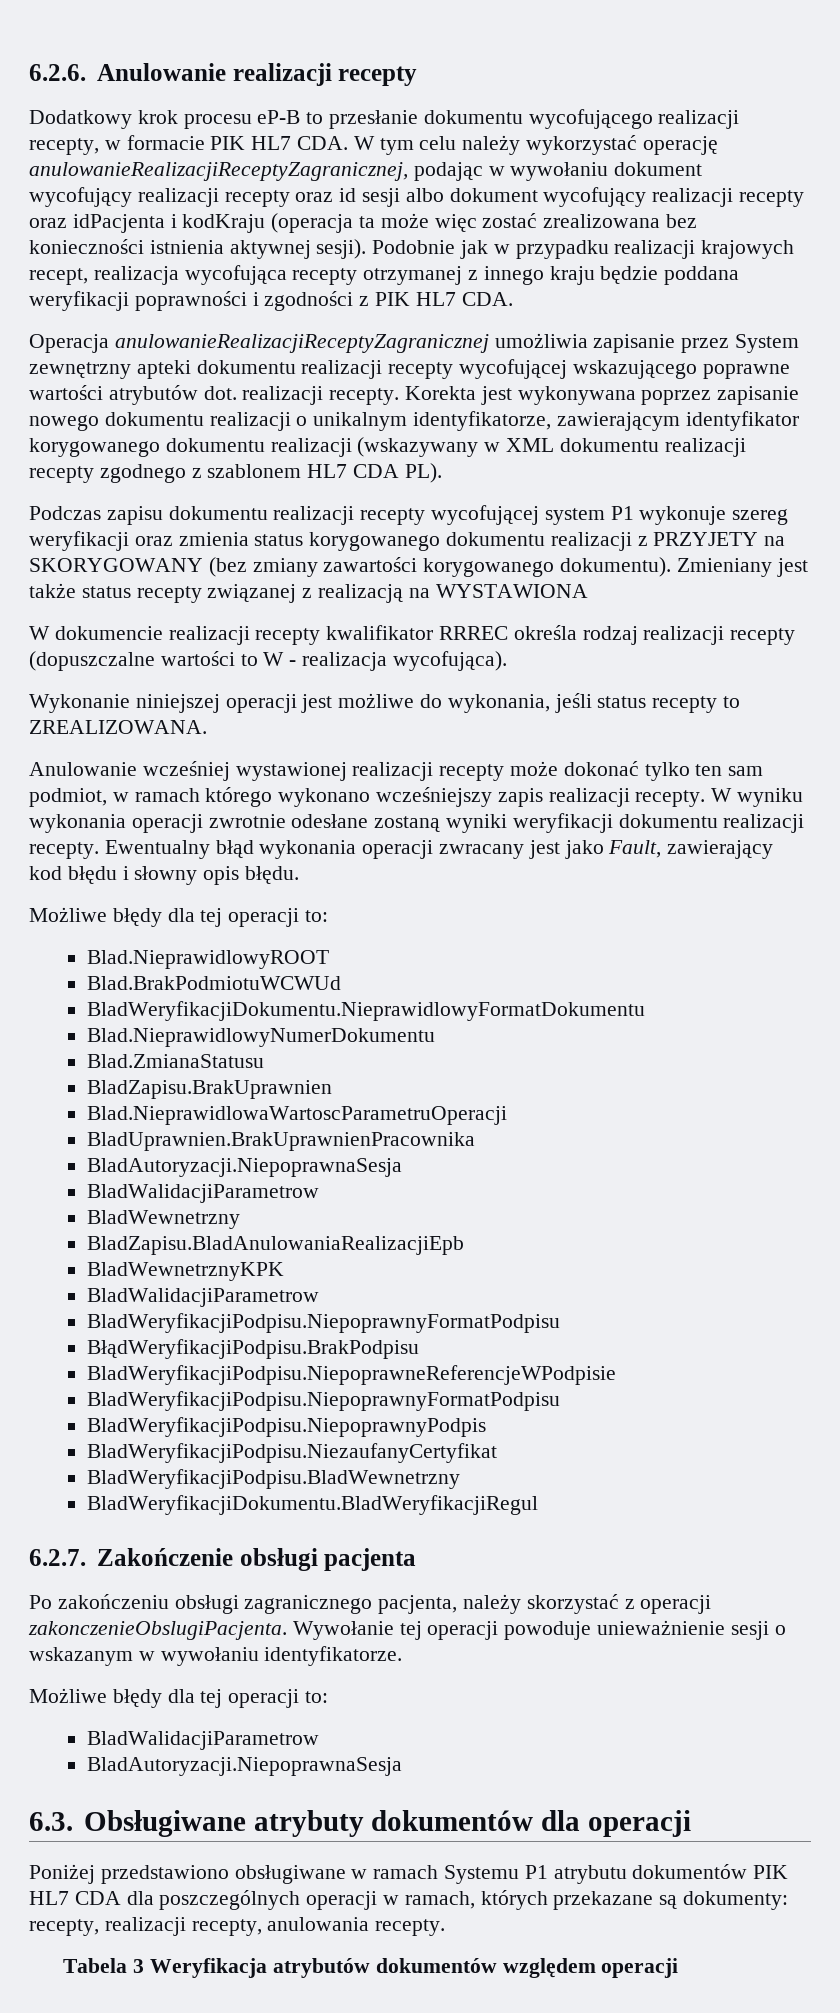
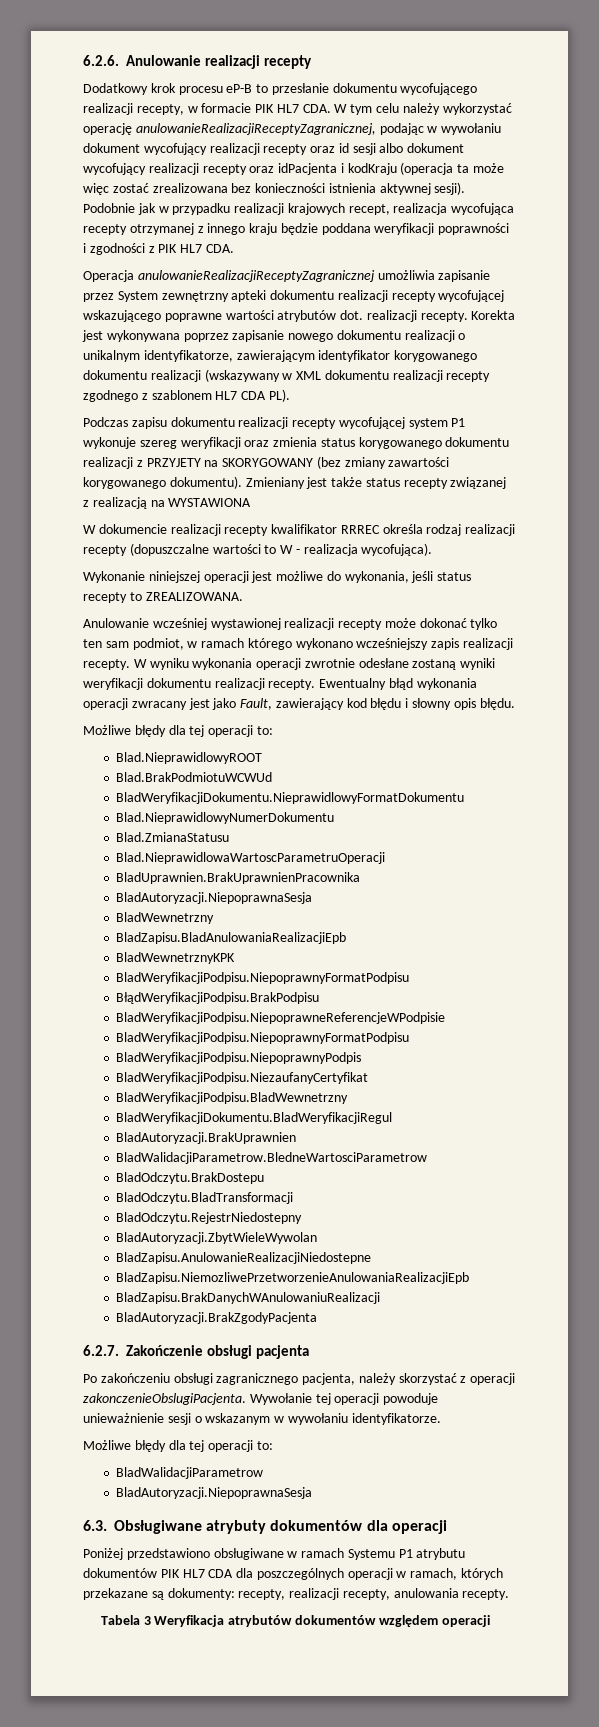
[87,1080,333,1099] // BladZapisu.BrakUprawnien -> (230, 837) none
[87,1184,320,1203] // BladWalidacjiParametrow -> (313, 898) none
[87,1288,320,1307] // BladWalidacjiParametrow -> (236, 958) none
(539, 1505) none -> [116,1132,297,1144] [116,1152,428,1164] [116,1172,265,1184] [116,1192,294,1204] [116,1212,303,1224] [116,1232,318,1244] [116,1252,372,1264] [116,1272,470,1284] [116,1292,381,1304] [116,1312,318,1324] // BladAutoryzacji.BrakUprawnien // BladWalidacjiParametrow.BledneWartosciParametrow // BladOdczytu.BrakDostepu // BladOdczytu.BladTransformacji // BladOdczytu.RejestrNiedostepny // BladAutoryzacji.ZbytWieleWywolan // BladZapisu.AnulowanieRealizacjiNiedostepne // BladZapisu.NiemozliwePrzetworzenieAnulowaniaRealizacjiEpb // BladZapisu.BrakDanychWAnulowaniuRealizacji // BladAutoryzacji.BrakZgodyPacjenta

